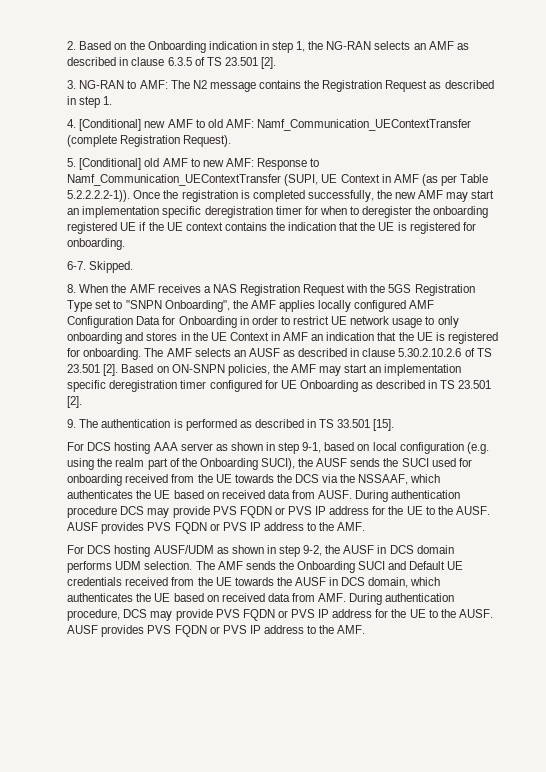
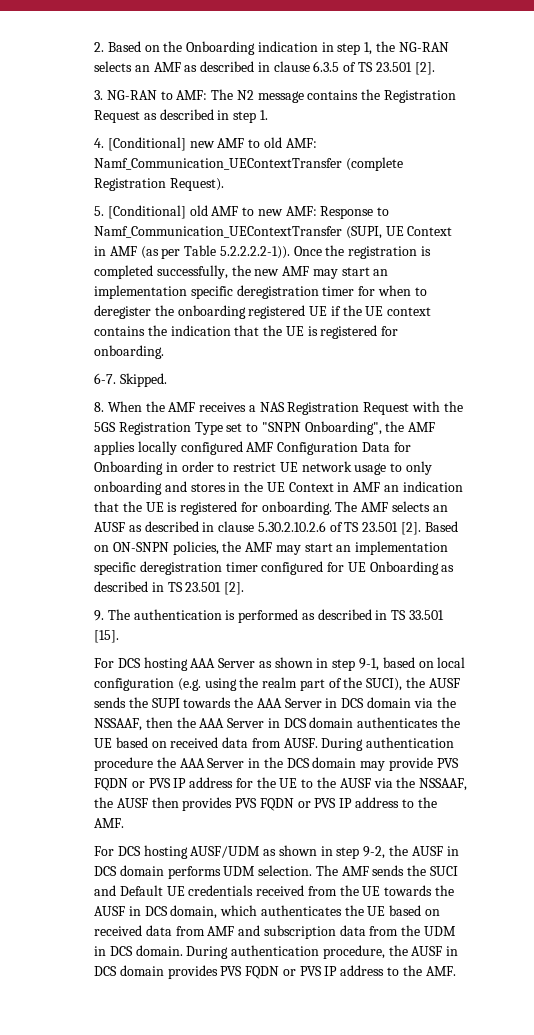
[180,443,213,451] server -> [218,658,256,668] Server
[199,458,258,470] Onboarding -> (363, 682) none
[401,458,472,467] [67,474,441,486] SUCI used for onboarding received from the UE towards the DCS via the NSSAAF, which -> [151,697,456,708] [93,717,354,731] SUPI towards the AAA Server in DCS domain via the NSSAAF, then the AAA Server in DCS domain
[120,506,145,515] DCS -> [156,757,357,768] the AAA Server in the DCS domain
[455,506,490,515] [67,522,99,531] AUSF. AUSF -> [339,777,468,791] [93,797,179,808] AUSF via the NSSAAF, the AUSF then
[297,561,356,573] Onboarding -> (427, 870) none
[318,593,455,605] [67,609,493,621] [67,625,99,634] AMF. During authentication procedure, DCS may provide PVS FQDN or PVS IP address for the UE to the AUSF. AUSF -> [207,925,456,939] [93,945,459,959] [93,965,164,976] AMF and subscription data from the UDM in DCS domain. During authentication procedure, the AUSF in DCS domain

